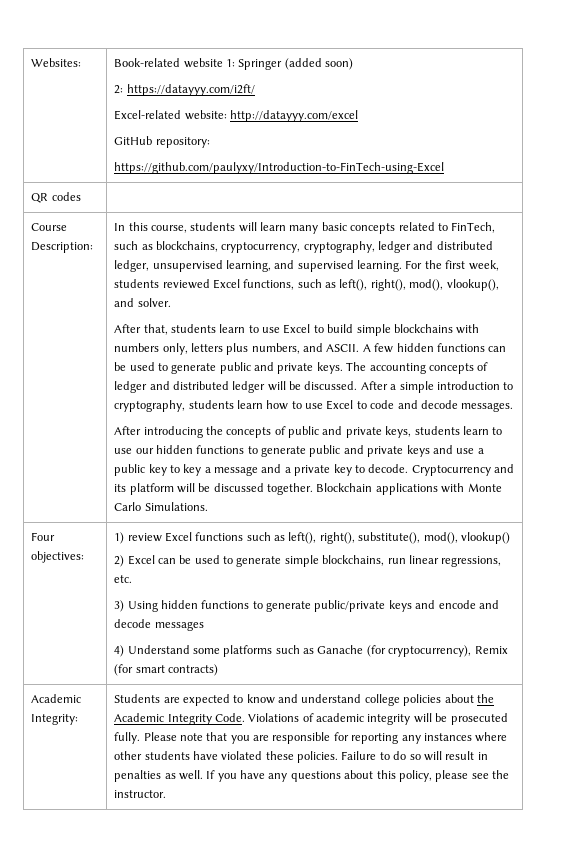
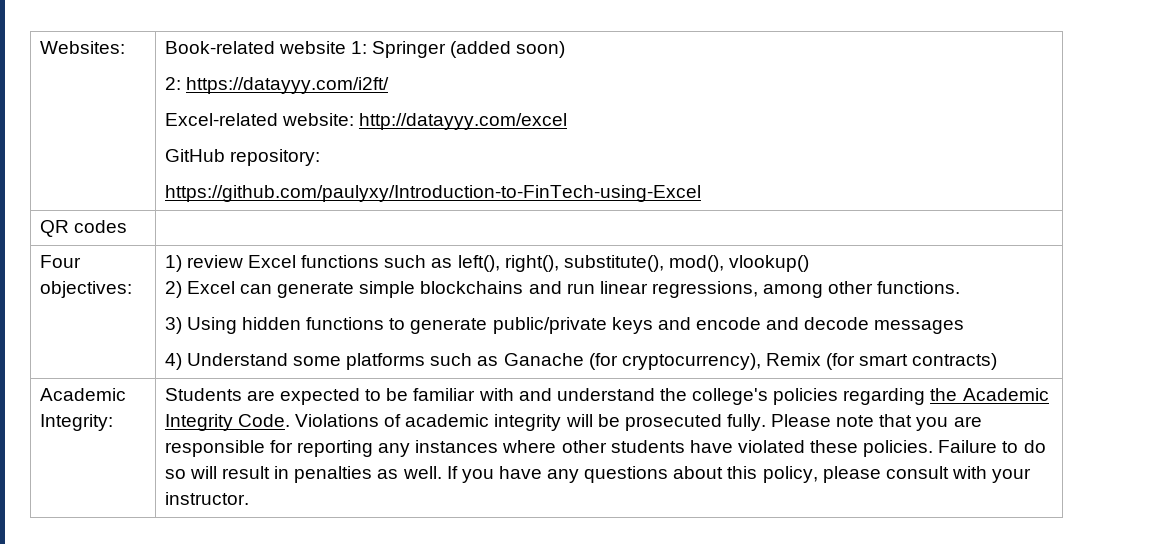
[31,223,68,231] [31,242,94,253] [114,222,496,234] [114,241,493,253] [114,260,499,272] [114,279,499,291] [114,298,171,307] [114,324,480,336] [114,343,507,355] [114,362,489,374] [114,381,514,393] [114,400,514,412] [114,426,503,438] [114,445,484,457] [114,464,515,476] [114,483,502,495] [114,502,208,511] // Course Description: | In this course, students will learn many basic concepts related to FinTech, such as blockchains, cryptocurrency, cryptography, ledger and distributed ledger, unsupervised learning, and supervised learning. For the first week, students reviewed Excel functions, such as left(), right(), mod(), vlookup(), and solver. // After that, students learn to use Excel to build simple blockchains with numbers only, letters plus numbers, and ASCII. A few hidden functions can be used to generate public and private keys. The accounting concepts of ledger and distributed ledger will be discussed. After a simple introduction to cryptography, students learn how to use Excel to code and decode messages. // After introducing the concepts of public and private keys, students learn to use our hidden functions to generate public and private keys and use a public key to key a message and a private key to decode. Cryptocurrency and its platform will be discussed together. Blockchain applications with Monte Carlo Simulations. -> (127, 226) none
[179,555,502,567] [114,575,133,583] be used to generate simple blockchains, run linear regressions, etc. -> [277,281,961,298] generate simple blockchains and run linear regressions, among other functions.
[246,694,474,706] know and understand college policies about -> [386,388,926,405] be familiar with and understand the college's policies regarding
[471,770,510,779] see the -> [885,466,1032,483] consult with your

